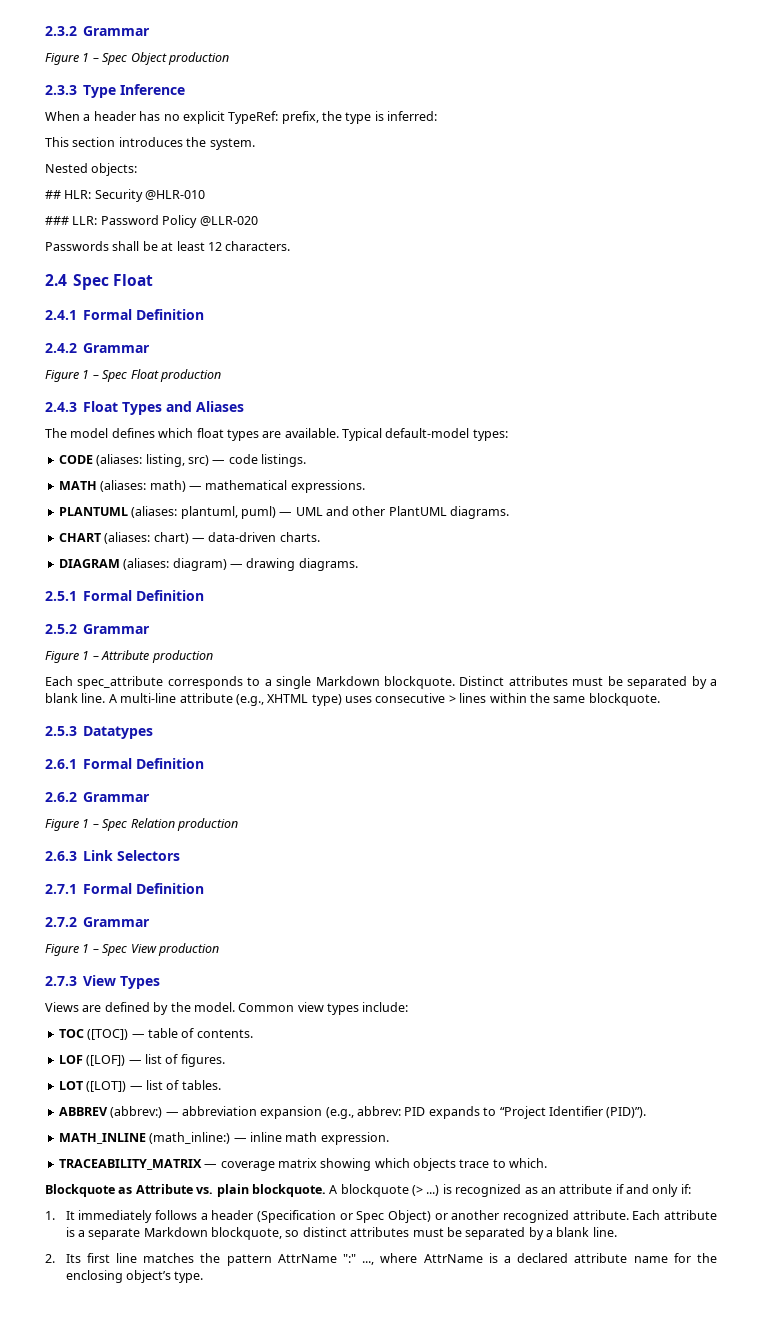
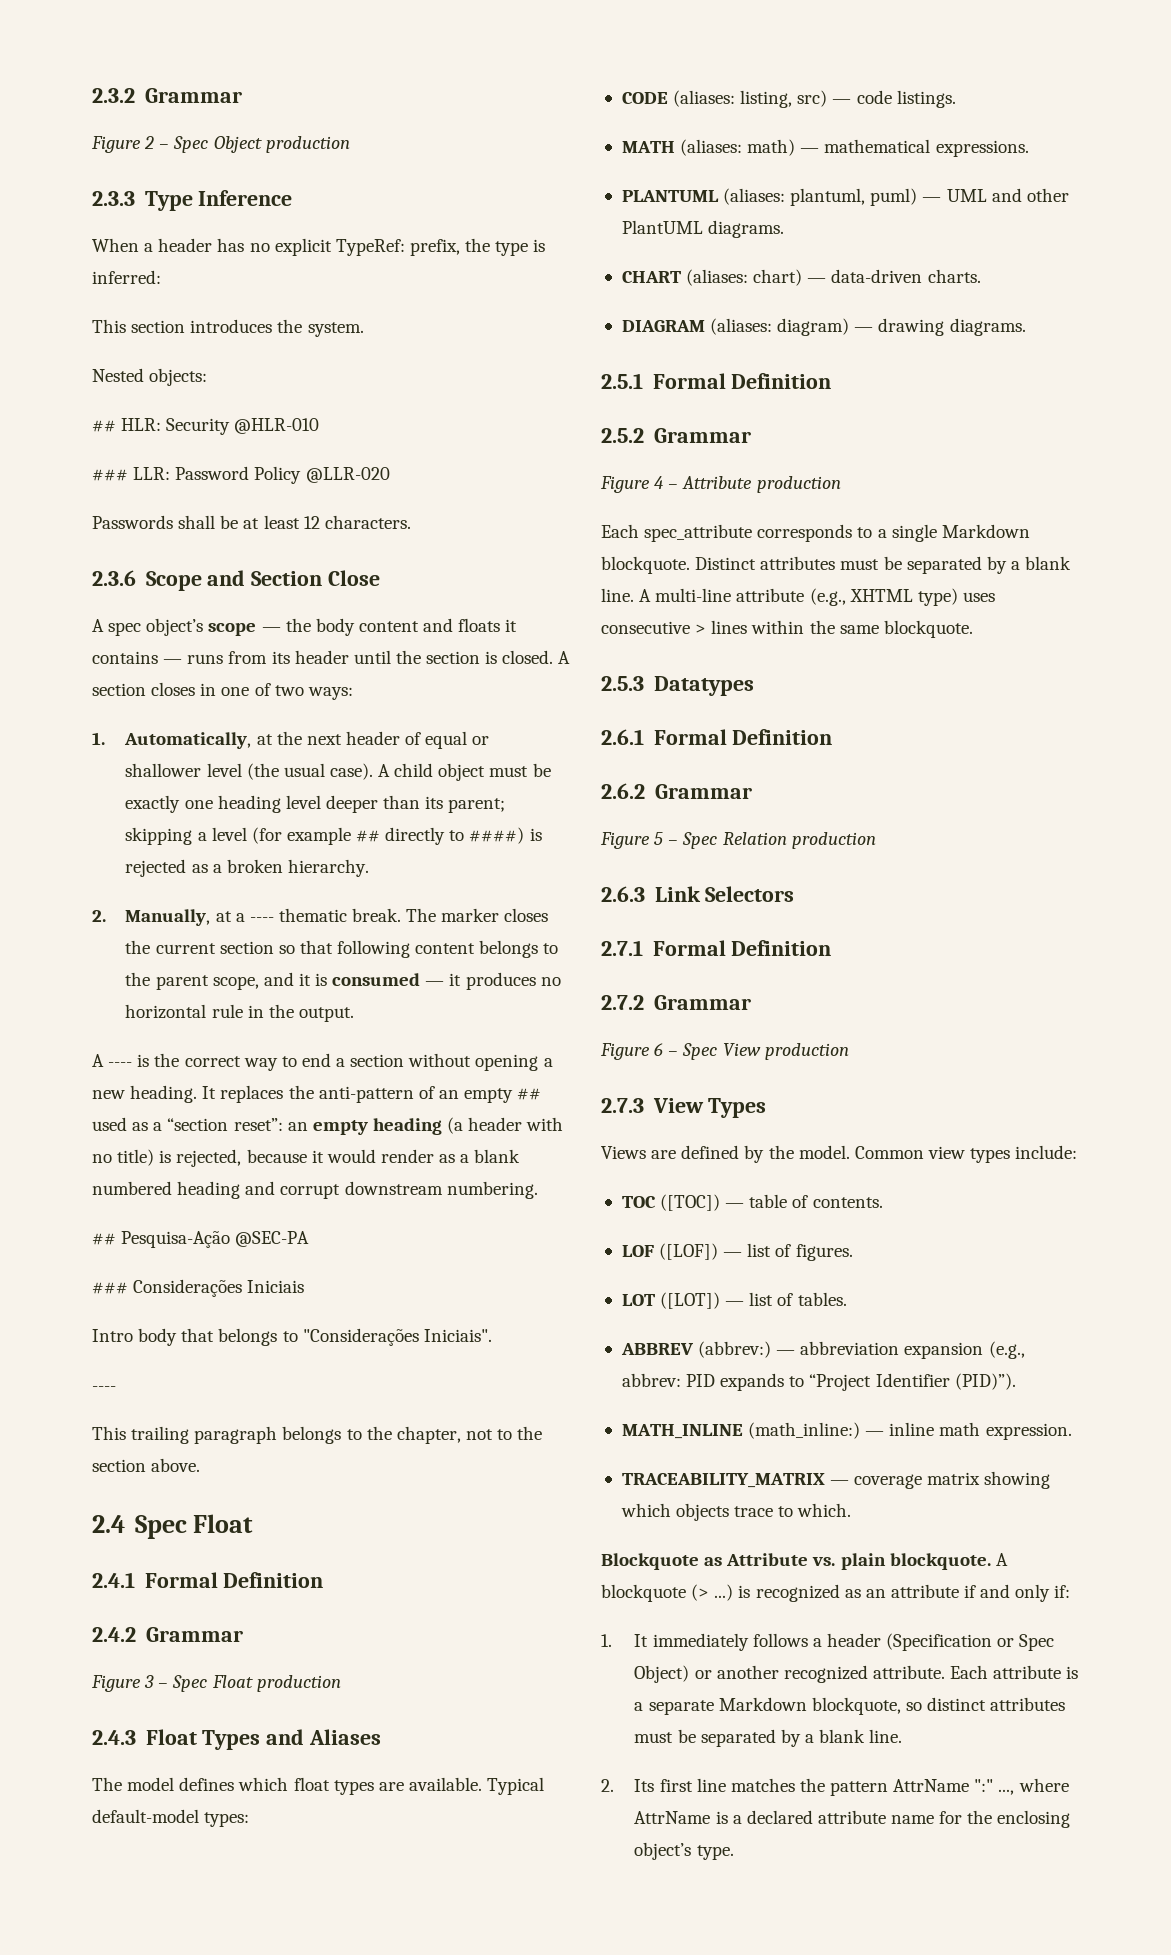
[82,53,90,62] 1 -> [144,136,155,149] 2
(291, 246) none -> [92,570,381,591] [92,618,518,636] [92,650,571,664] [92,682,353,700] [92,731,490,749] [125,763,551,781] [125,795,506,813] [125,827,542,845] [125,859,369,877] [92,908,549,926] [125,940,559,958] [125,972,561,990] [125,1004,354,1022] [92,1053,553,1071] [92,1085,542,1103] [92,1117,564,1135] [92,1149,521,1167] [92,1181,538,1199] [92,1231,310,1248] [92,1279,305,1297] [92,1328,492,1346] [92,1386,116,1391] [92,1426,543,1444] [92,1458,201,1472] // 2.3.6 Scope and Section Close // A spec object’s scope — the body content and floats it contains — runs from its header until the section is closed. A section closes in one of two ways: // 1. Automatically, at the next header of equal or shallower level (the usual case). A child object must be exactly one heading level deeper than its parent; skipping a level (for example ## directly to ####) is rejected as a broken hierarchy. // 2. Manually, at a ---- thematic break. The marker closes the current section so that following content belongs to the parent scope, and it is consumed — it produces no horizontal rule in the output. // A ---- is the correct way to end a section without opening a new heading. It replaces the anti-pattern of an empty ## used as a “section reset”: an empty heading (a header with no title) is rejected, because it would render as a blank numbered heading and corrupt downstream numbering. // ## Pesquisa-Ação @SEC-PA // ### Considerações Iniciais // Intro body that belongs to "Considerações Iniciais". // ---- // This trailing paragraph belongs to the chapter, not to the section above.
[82,370,90,379] 1 -> [144,1675,155,1688] 3
[82,651,90,660] 1 -> [654,476,664,489] 4
[82,819,90,828] 1 -> [654,832,664,845] 5
[82,944,90,953] 1 -> [654,1043,664,1056] 6

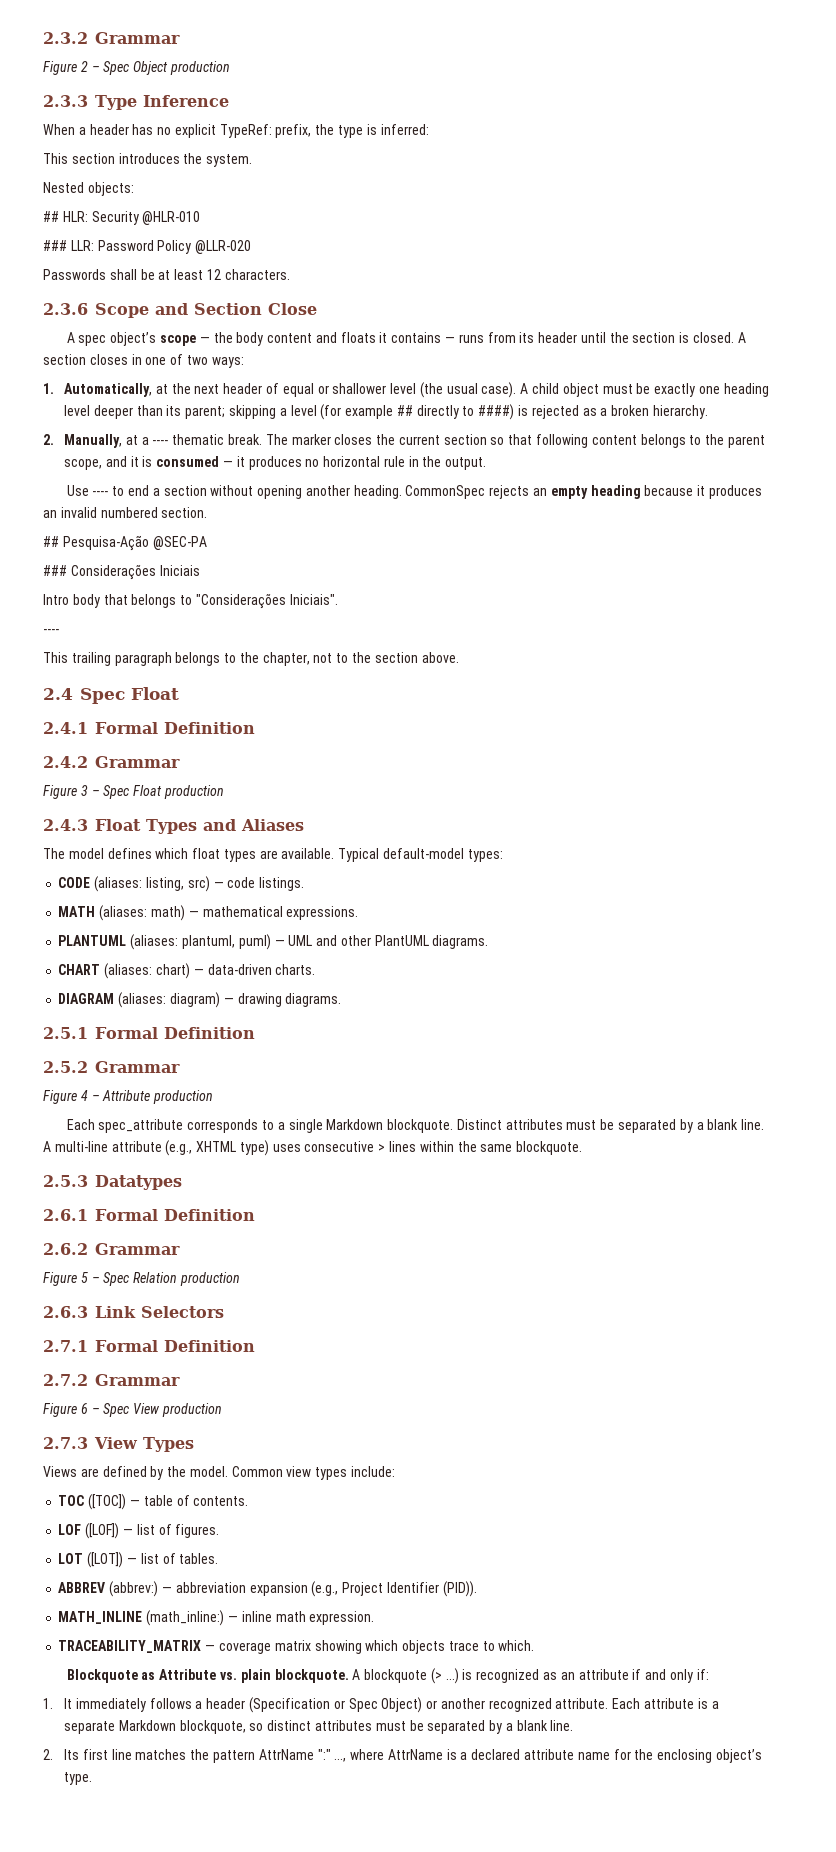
[92,1053,278,1071] A ---- is the correct way -> [66,485,109,496] Use ----
[543,1058,553,1067] [92,1085,542,1103] [92,1117,564,1135] [92,1149,521,1167] [92,1181,538,1199] a new heading. It replaces the anti-pattern of an empty ## used as a “section reset”: an empty heading (a header with no title) is rejected, because it would render as a blank numbered heading and corrupt downstream numbering. -> [305,485,762,499] [43,507,208,518] another heading. CommonSpec rejects an empty heading because it produces an invalid numbered section.
[621,1373,1016,1391] abbrev: PID expands to “Project Identifier (PID)”). -> [342,1581,477,1597] Project Identifier (PID)).

